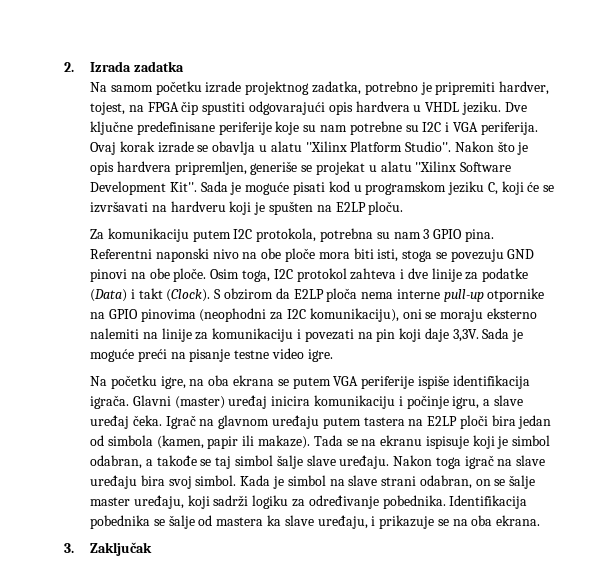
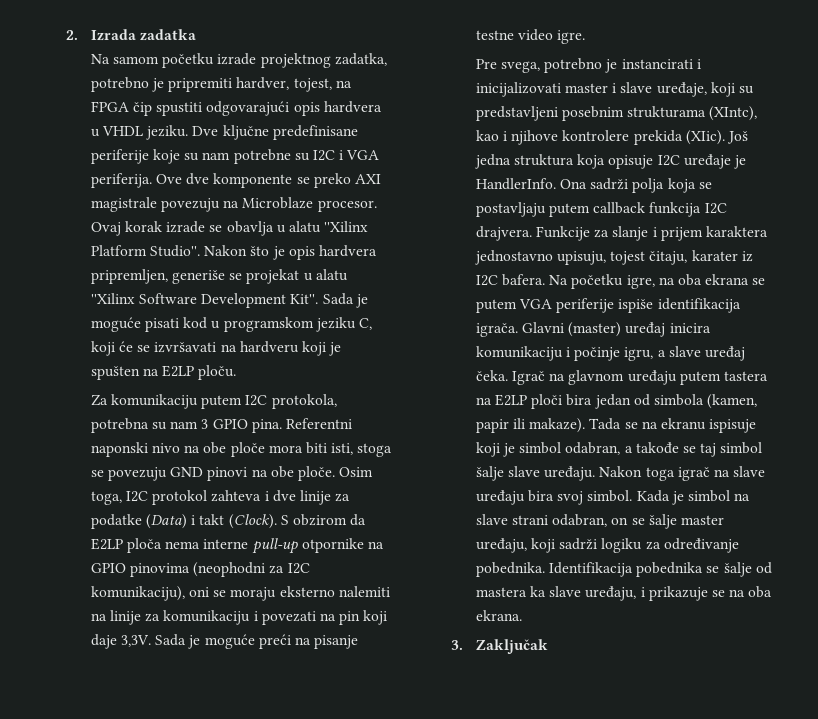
(538, 128) none -> [156,173,381,188] [90,197,377,212] Ove dve komponente se preko AXI magistrale povezuju na Microblaze procesor.
(333, 355) none -> [475,58,701,73] [475,82,754,97] [475,106,758,121] [475,130,748,145] [474,154,746,169] [475,178,712,193] [475,202,727,217] [475,226,768,241] [474,250,753,265] [475,274,546,286] Pre svega, potrebno je instancirati i inicijalizovati master i slave uređaje, koji su predstavljeni posebnim strukturama (XIntc), kao i njihove kontrolere prekida (XIic). Još jedna struktura koja opisuje I2C uređaje je HandlerInfo. Ona sadrži polja koja se postavljaju putem callback funkcija I2C drajvera. Funkcije za slanje i prijem karaktera jednostavno upisuju, tojest čitaju, karater iz I2C bafera.

